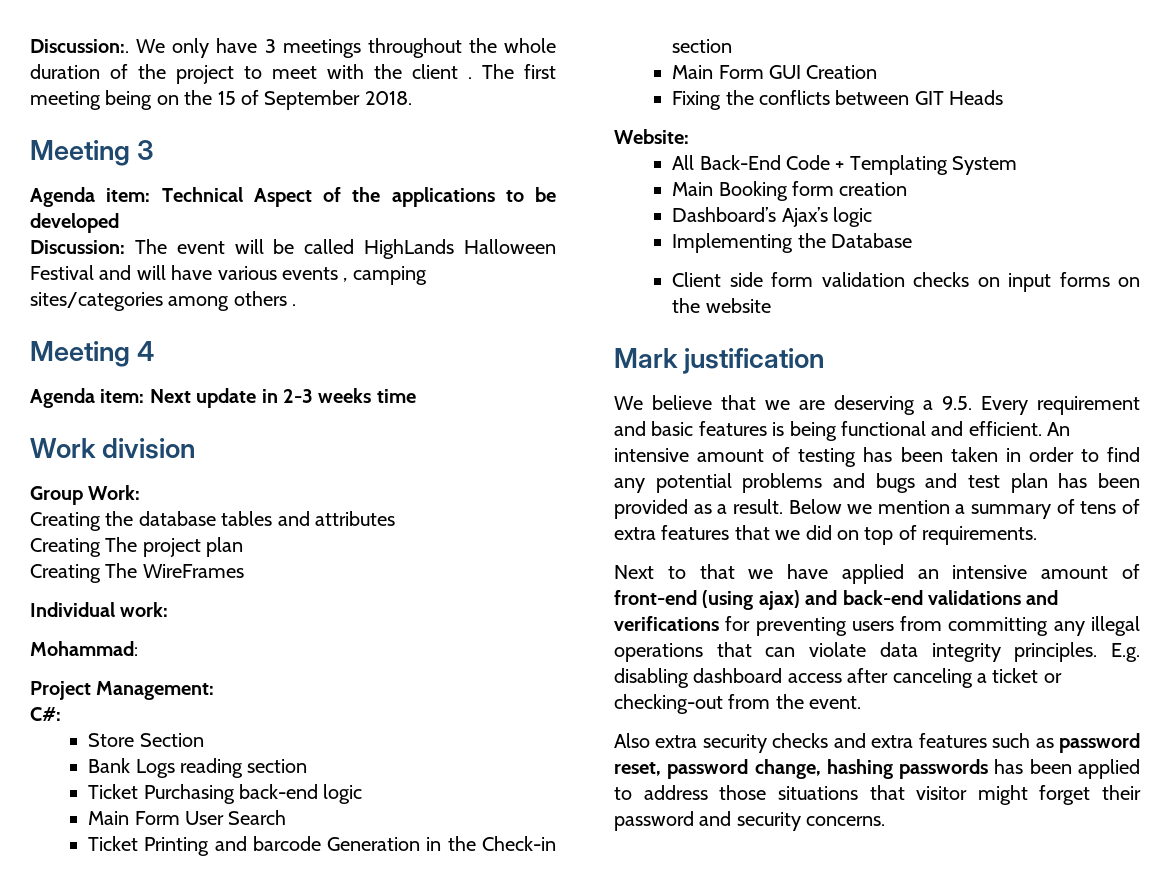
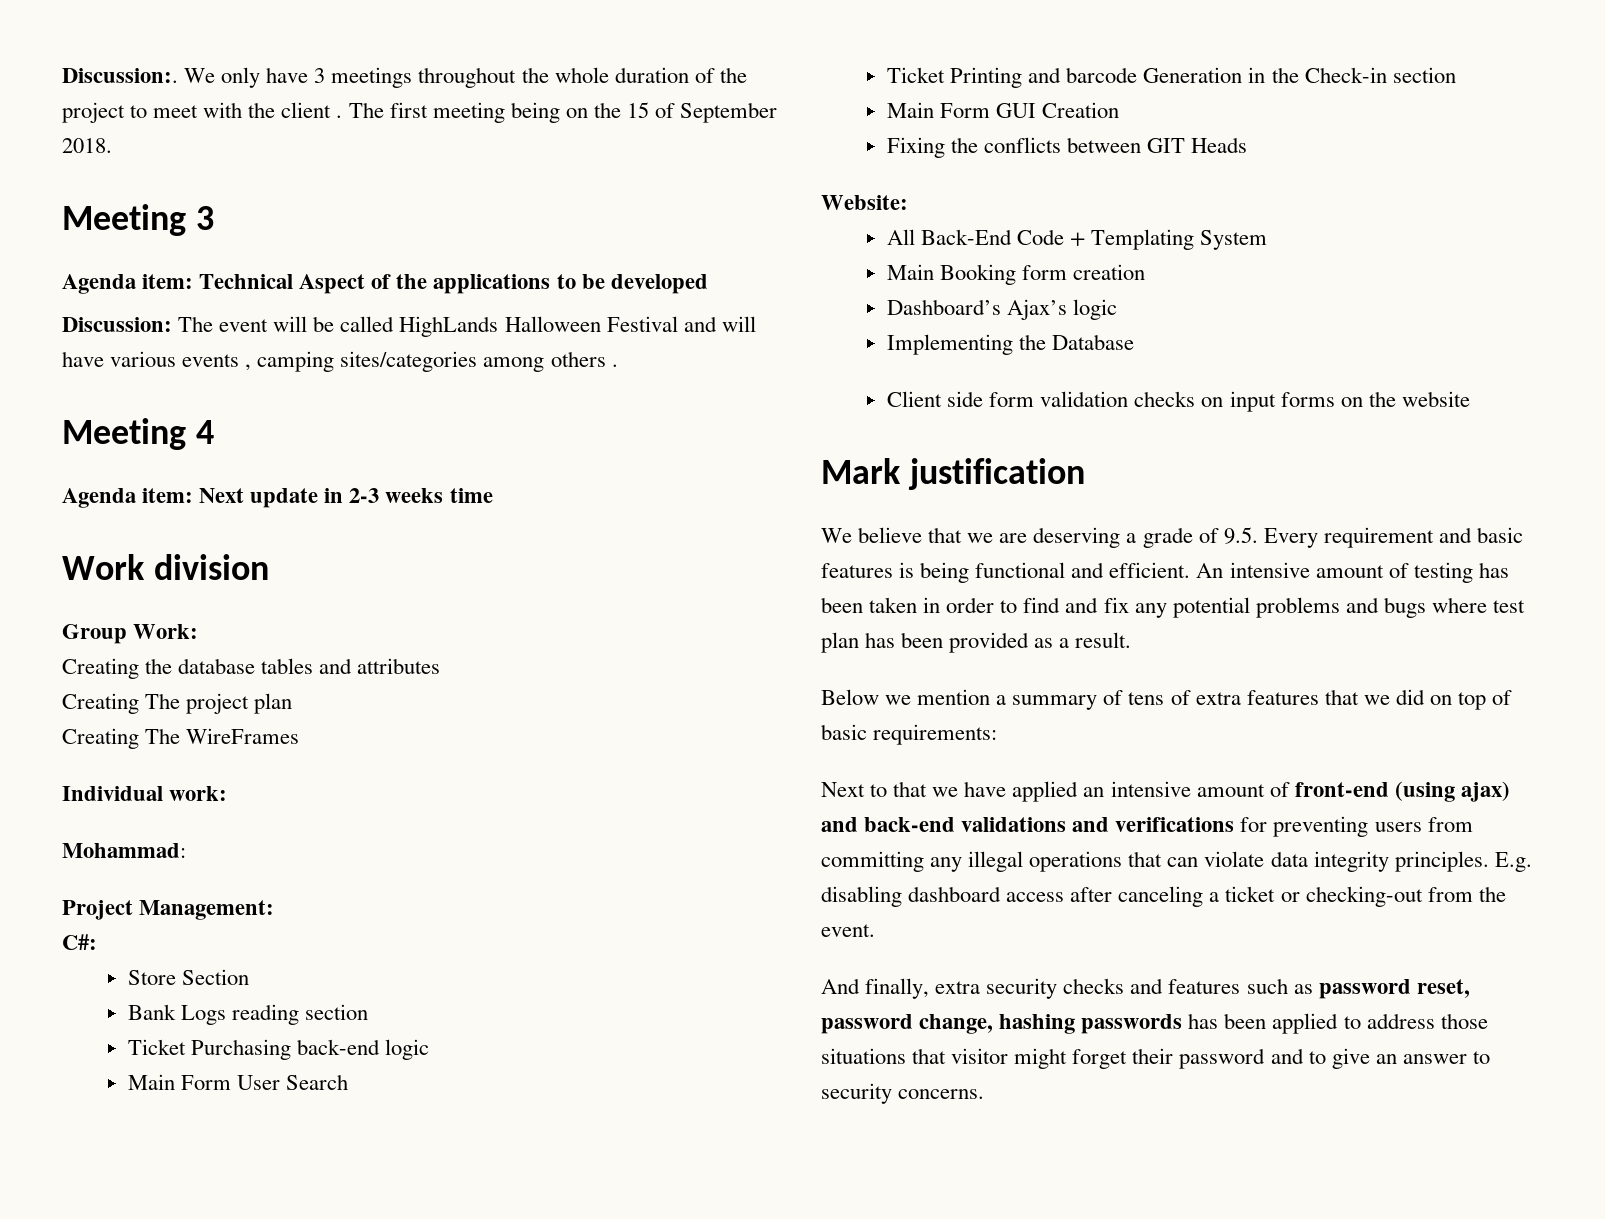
(933, 405) none -> [1142,527,1219,548] grade of
(1140, 454) none -> [1065,597,1129,613] and fix
[925,473,958,488] and -> [1431,597,1487,613] where
(783, 506) none -> (1132, 640) //
[922,526,1038,545] requirements. -> [821,724,998,745] basic requirements:
[614,733,650,748] Also -> [821,978,930,999] And finally,
[871,735,914,748] extra -> (1164, 986) none
(732, 818) none -> [1308,1048,1490,1069] to give an answer to

